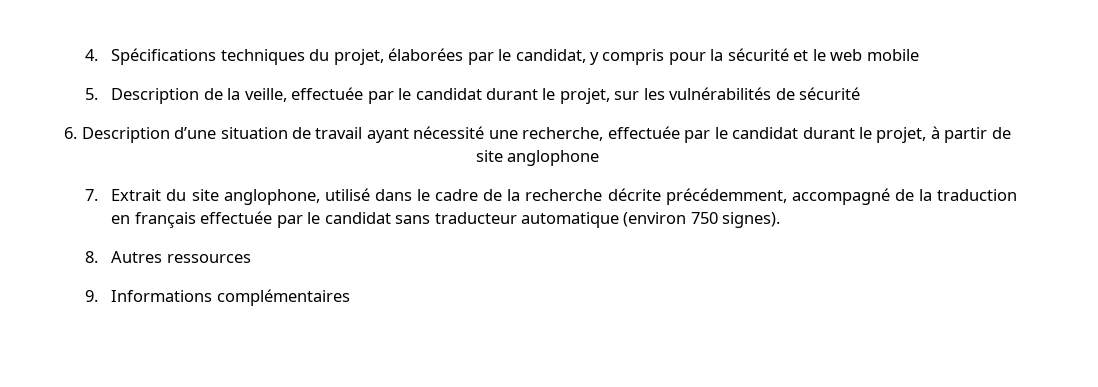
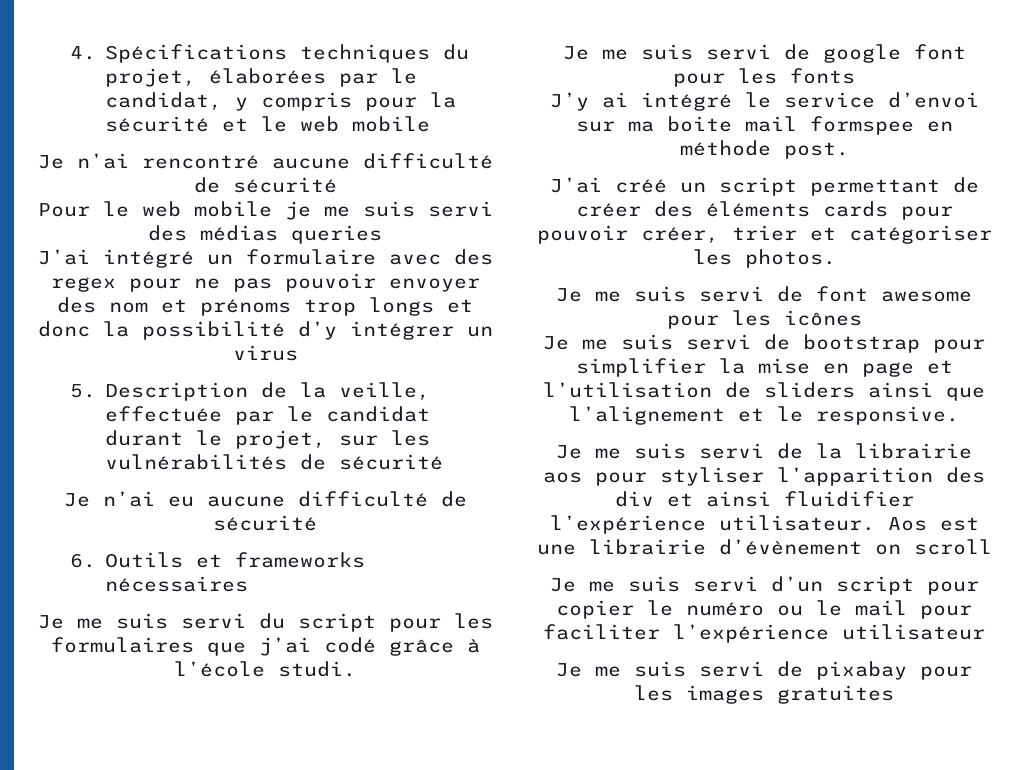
(919, 55) none -> [37,153,493,169] [193,177,337,193] [37,201,493,220] [148,225,382,244] [37,249,493,268] [50,273,480,292] [57,297,473,316] [37,321,493,340] [232,345,298,361] // Je n’ai rencontré aucune difficulté de sécurité // Pour le web mobile je me suis servi des médias queries // J’ai intégré un formulaire avec des regex pour ne pas pouvoir envoyer des nom et prénoms trop longs et donc la possibilité d’y intégrer un virus
[64,126,1011,143] [475,150,600,166] [84,188,1017,205] [111,211,781,228] [84,251,251,263] [84,289,350,306] 6. Description d’une situation de travail ayant nécessité une recherche, effectuée par le candidat durant le projet, à partir de site anglophone // 7. Extrait du site anglophone, utilisé dans le cadre de la recherche décrite précédemment, accompagné de la traduction en français effectuée par le candidat sans traducteur automatique (environ 750 signes). // 8. Autres ressources // 9. Informations complémentaires -> [63,491,467,507] [213,515,317,531] [69,552,365,568] [104,576,248,592] [37,613,493,632] [50,637,480,656] [174,661,356,677] [562,44,966,63] [673,68,855,87] [549,92,979,111] [575,116,953,135] [679,140,849,159] [549,177,979,196] [575,201,953,220] [536,225,992,244] [692,249,836,268] [556,286,972,302] [666,310,862,329] [543,334,985,353] [575,358,953,377] [543,382,985,401] [569,406,959,425] [556,443,972,459] [543,467,985,486] [614,491,914,507] [549,515,979,534] [536,539,992,555] [549,576,979,595] [556,600,972,619] [543,624,985,643] [556,661,972,680] [634,685,894,704] Je n’ai eu aucune difficulté de sécurité // 6. Outils et frameworks nécessaires // Je me suis servi du script pour les formulaires que j’ai codé grâce à l’école studi. // Je me suis servi de google font pour les fonts // J’y ai intégré le service d’envoi sur ma boite mail formspee en méthode post. // J’ai créé un script permettant de créer des éléments cards pour pouvoir créer, trier et catégoriser les photos. // Je me suis servi de font awesome pour les icônes // Je me suis servi de bootstrap pour simplifier la mise en page et l’utilisation de sliders ainsi que l’alignement et le responsive. // Je me suis servi de la librairie aos pour styliser l’apparition des div et ainsi fluidifier l’expérience utilisateur. Aos est une librairie d’évènement on scroll // Je me suis servi d’un script pour copier le numéro ou le mail pour faciliter l’expérience utilisateur // Je me suis servi de pixabay pour les images gratuites

